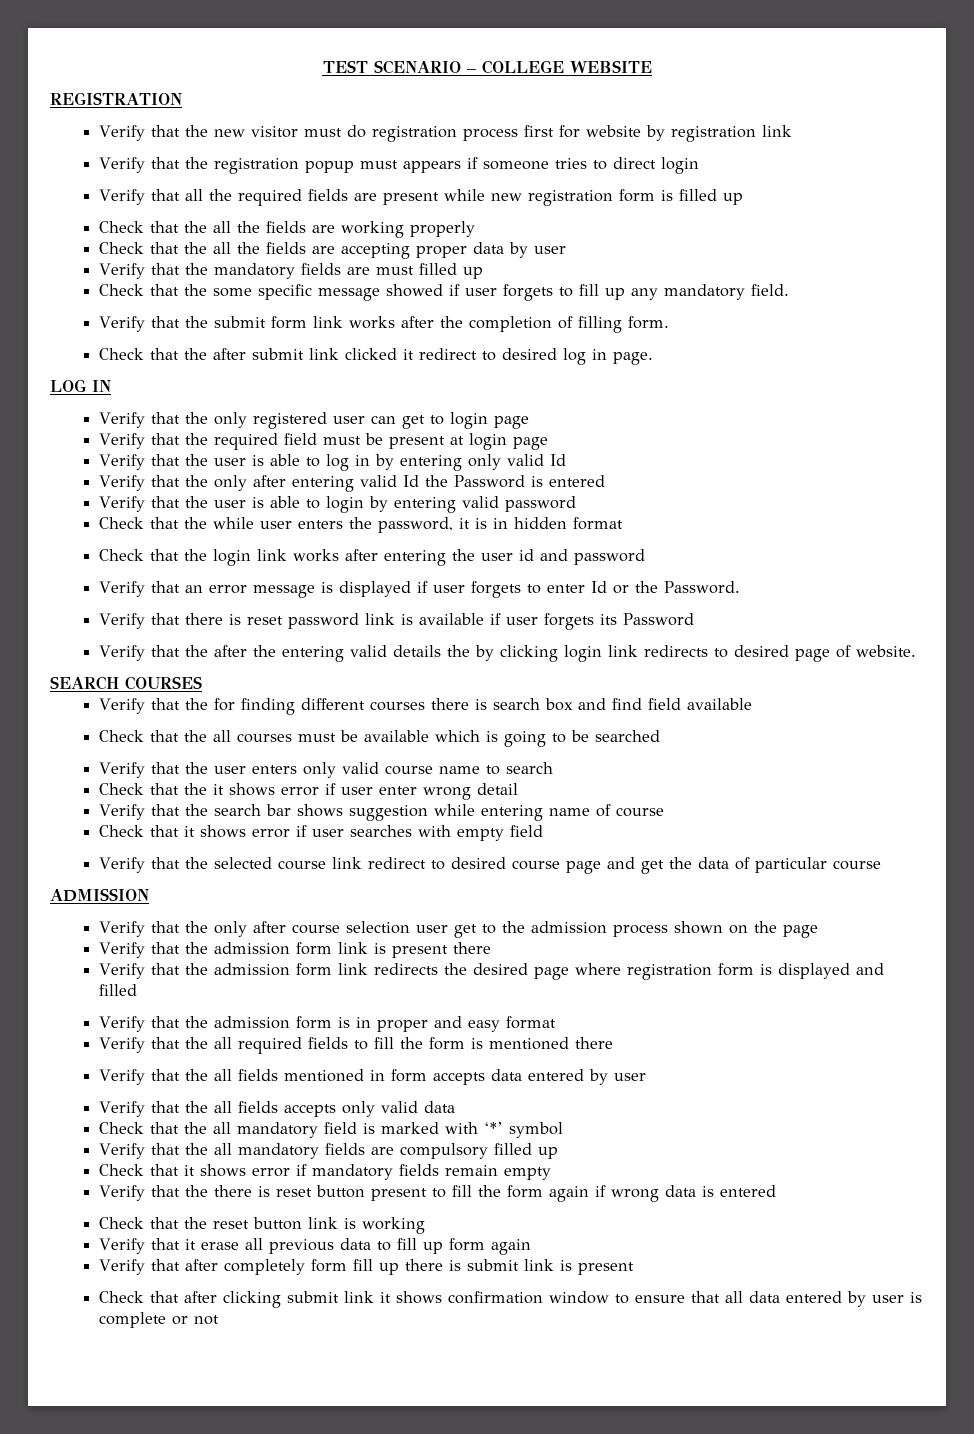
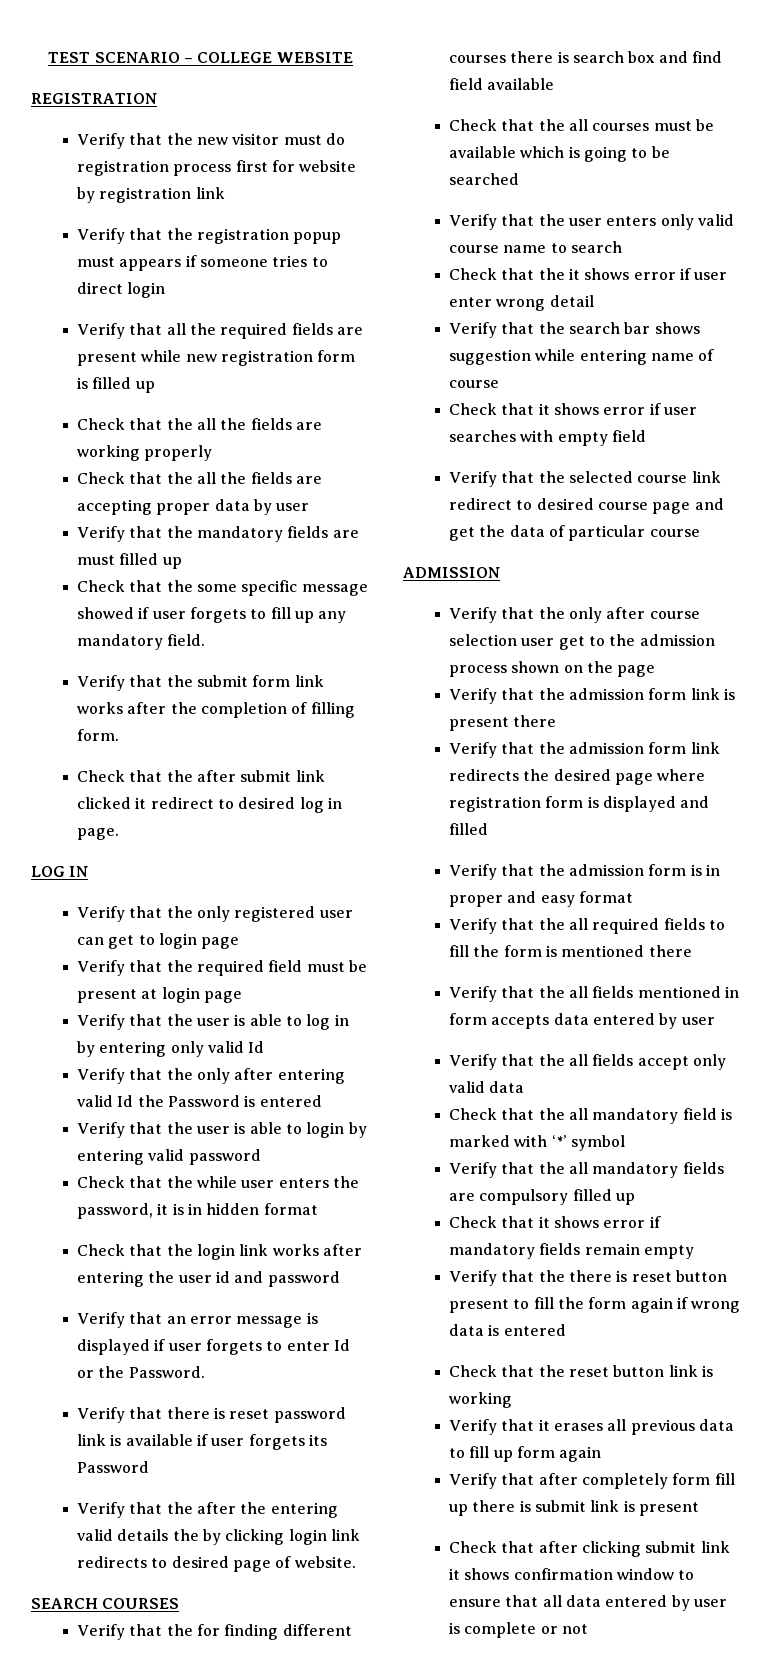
[284,1104,337,1117] accepts -> [637,1056,689,1070] accept
[201,1242,240,1250] erase -> [553,1423,603,1431] erases

